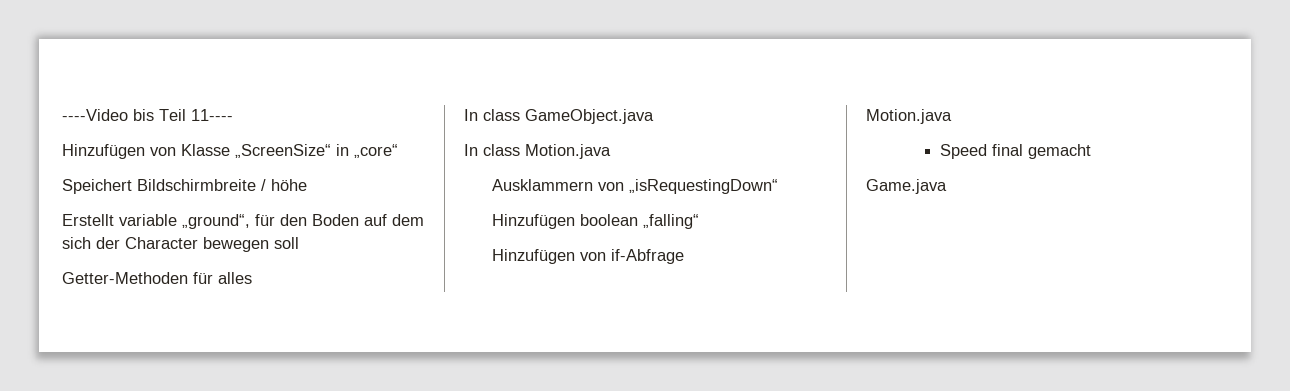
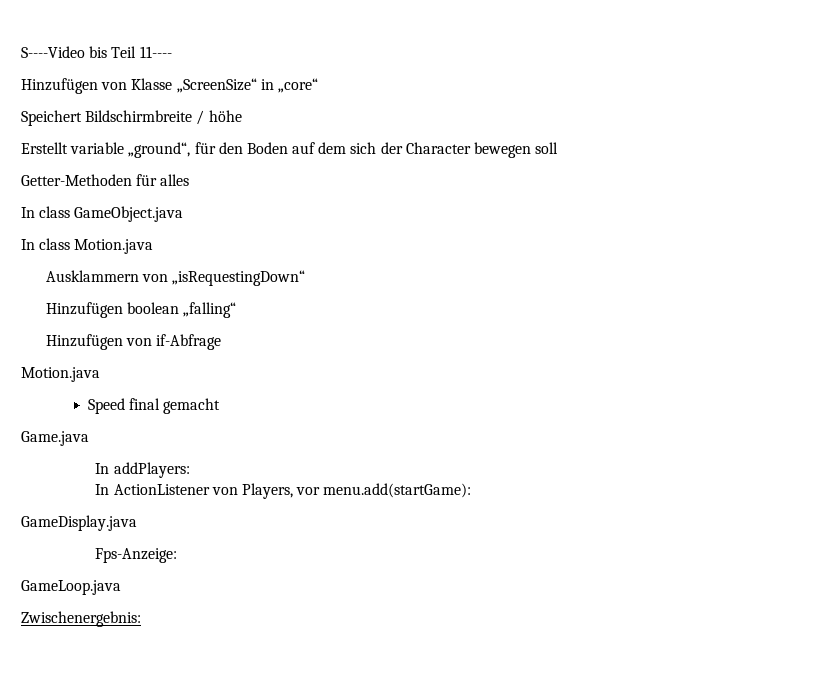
[62,109,128,121] ----Video -> [21,46,85,58] S----Video
(947, 186) none -> [95,462,190,478] [95,483,472,499] [21,515,137,531] [95,548,178,563] [21,580,121,595] [21,611,141,627] // In addPlayers: // In ActionListener von Players, vor menu.add(startGame): // GameDisplay.java // Fps-Anzeige: // GameLoop.java // Zwischenergebnis:

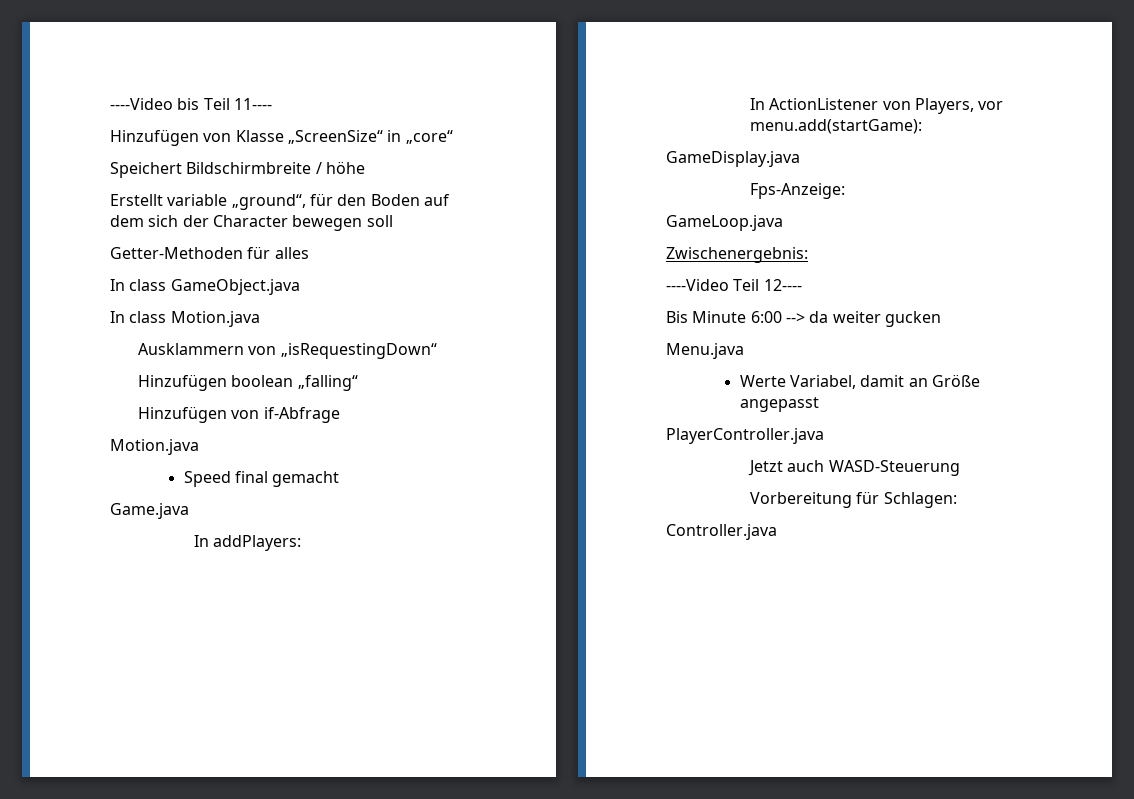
[21,46,85,58] S----Video -> [110,98,173,110] ----Video
(141, 619) none -> [666,279,802,291] [666,311,941,327] [666,343,744,359] [739,374,980,389] [739,397,819,412] [666,428,824,444] [748,460,960,476] [750,491,957,508] [666,524,777,540] // ----Video Teil 12---- // Bis Minute 6:00 --> da weiter gucken // Menu.java // Werte Variabel, damit an Größe angepasst // PlayerController.java // Jetzt auch WASD-Steuerung // Vorbereitung für Schlagen: // Controller.java

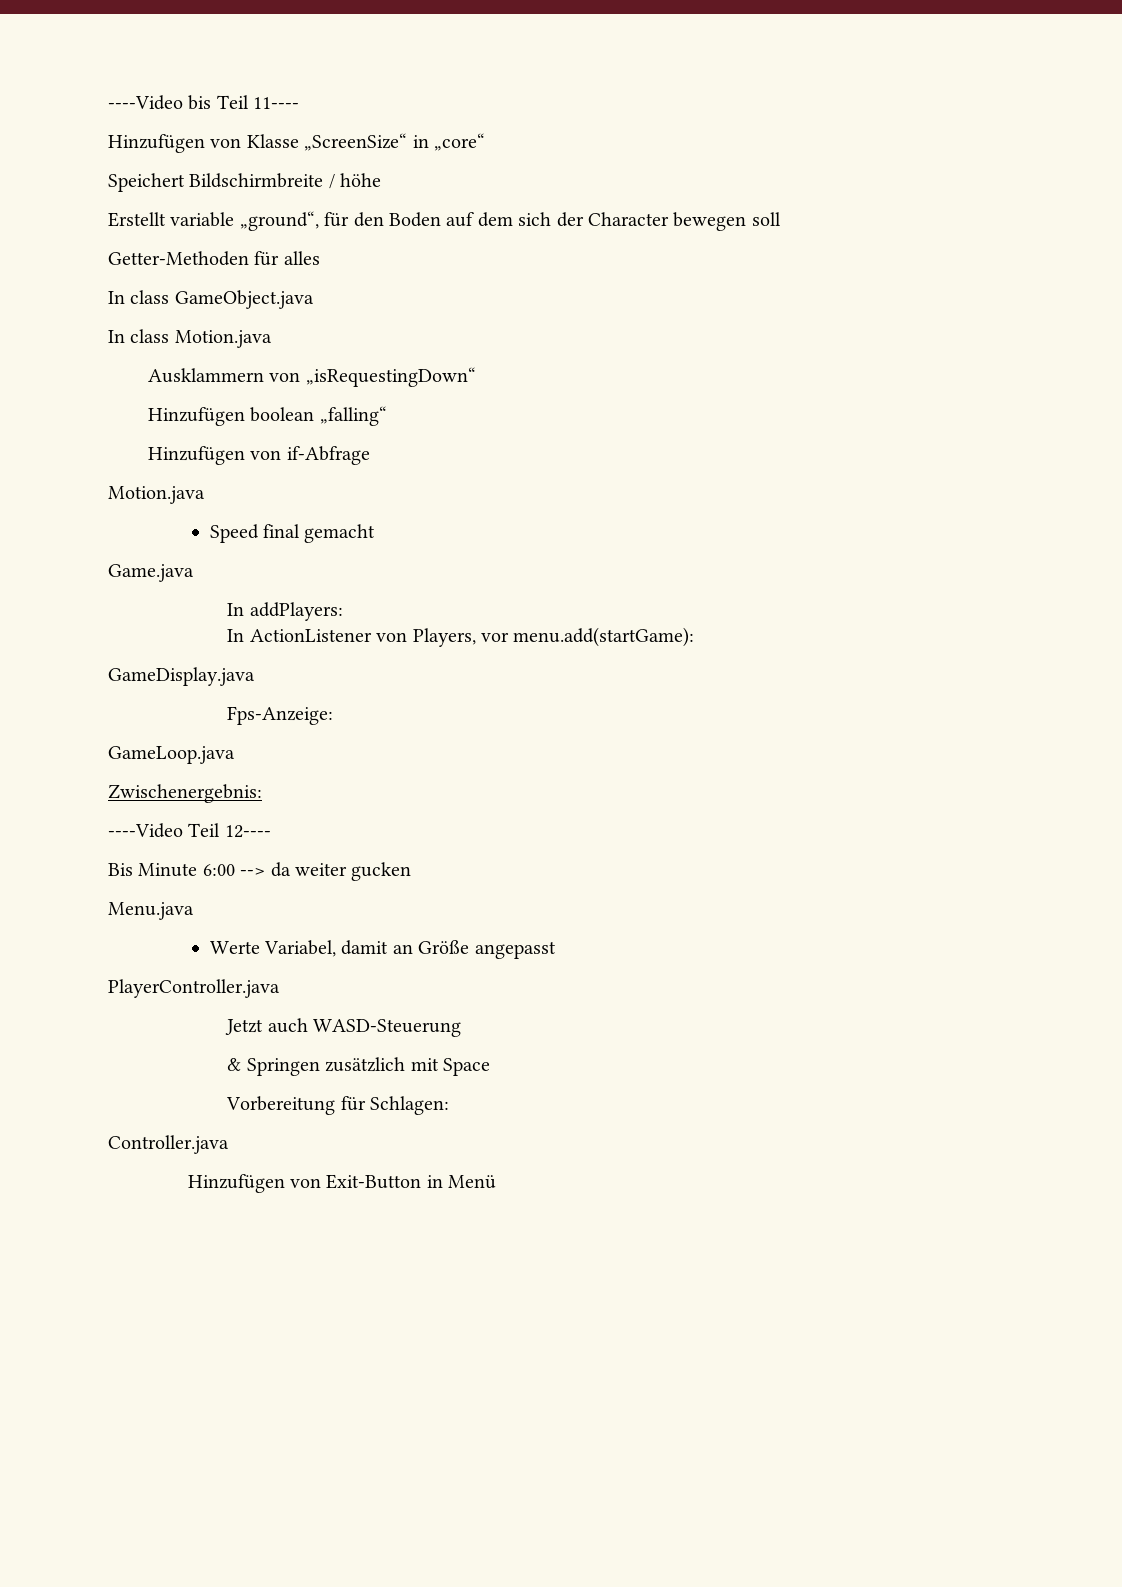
(960, 468) none -> [227,1057,491,1076] // & Springen zusätzlich mit Space
(777, 532) none -> [187,1174,497,1193] // Hinzufügen von Exit-Button in Menü

